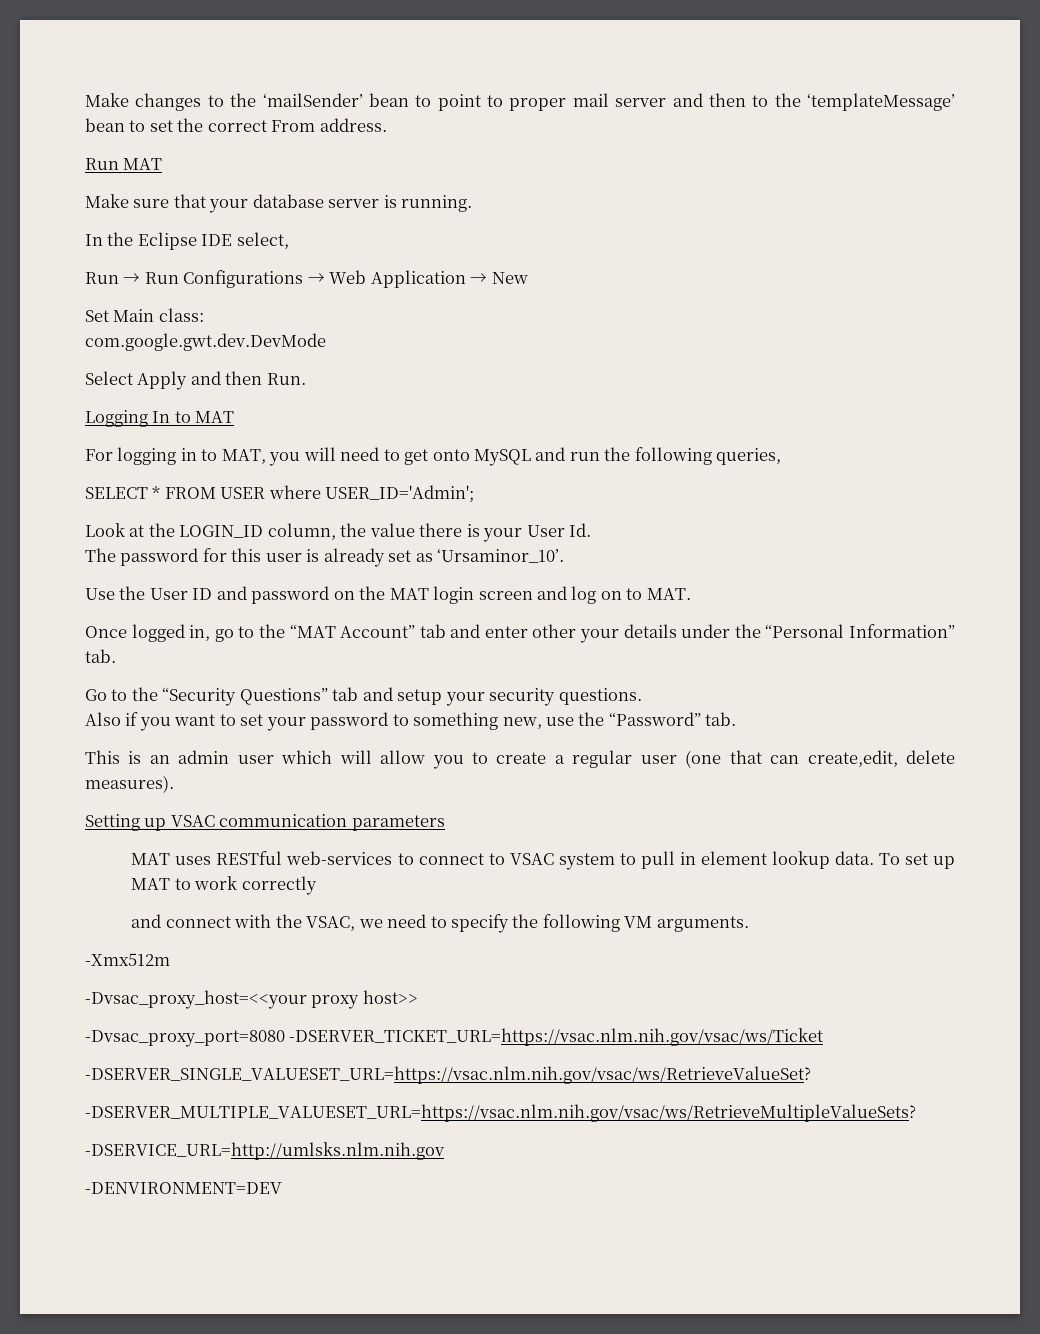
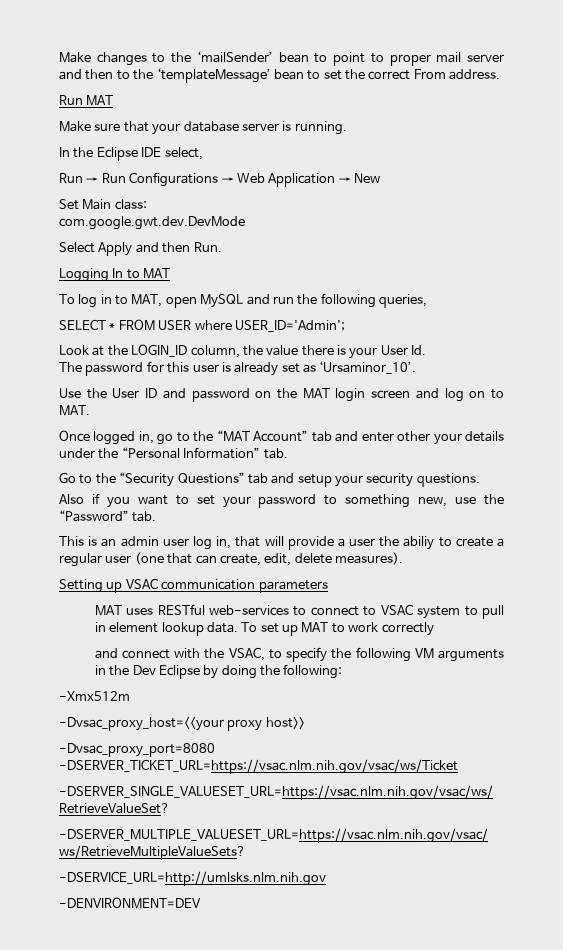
[85,447,177,465] For logging -> [59,294,98,308] To log
[269,447,470,466] you will need to get onto -> [165,297,197,308] open
[281,750,464,769] which will allow you -> [192,536,435,550] log in, that will provide a user the abiliy
[807,750,898,767] create,edit, -> [219,553,292,566] create, edit,
[358,914,427,928] we need -> (265, 654) none
[656,916,749,932] arguments. -> [438,649,505,662] [94,664,343,679] arguments in the Dev Eclipse by doing the following:

